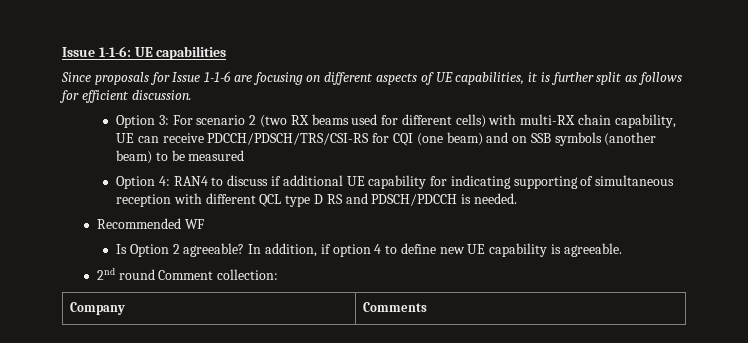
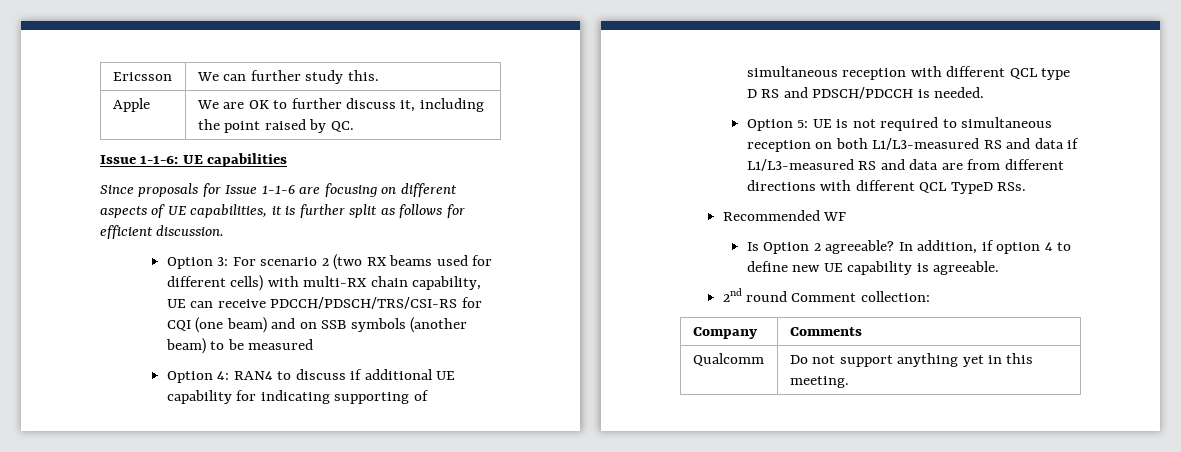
(62, 52) none -> [112,72,172,81] [196,70,379,84] [112,98,150,112] [196,98,484,112] [197,119,354,133] Ericsson | We can further study this. // Apple | We are OK to further discuss it, including the point raised by QC. //
(517, 198) none -> [746,117,1053,131] [746,138,1080,152] [746,159,1064,171] [746,180,1027,194] // Option 5: UE is not required to simultaneous reception on both L1/L3-measured RS and data if L1/L3-measured RS and data are from different directions with different QCL TypeD RSs.
(428, 307) none -> [692,353,764,366] [789,353,1034,367] [789,376,849,388] // Qualcomm | Do not support anything yet in this meeting.

